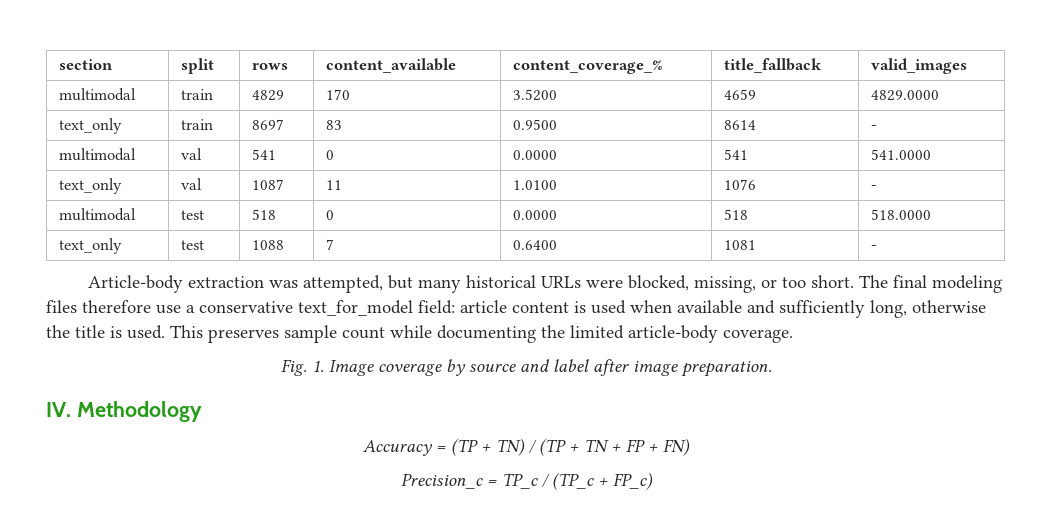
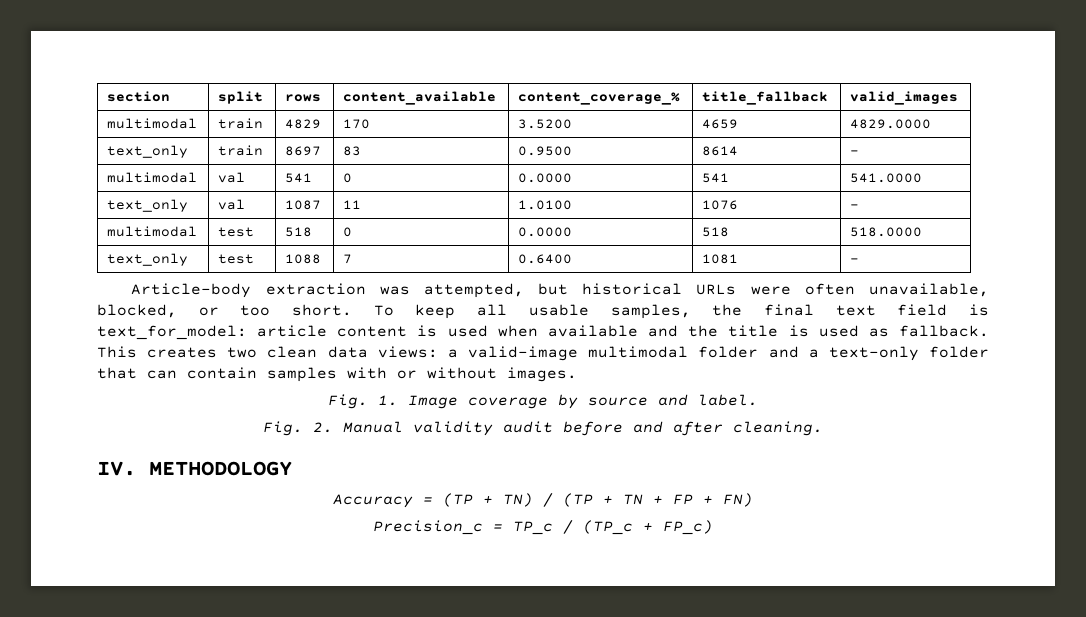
[417,279,461,293] many -> (569, 289) none
[627,275,1002,293] [46,300,455,316] blocked, missing, or too short. The final modeling files therefore use a conservative text_for_model field: -> [804,283,989,297] [97,304,990,319] [97,325,247,340] often unavailable, blocked, or too short. To keep all usable samples, the final text field is text_for_model:
[779,300,986,318] [46,325,793,343] sufficiently long, otherwise the title is used. This preserves sample count while documenting the limited article-body coverage. -> [688,325,990,337] [97,346,990,361] [97,367,577,382] the title is used as fallback. This creates two clean data views: a valid-image multimodal folder and a text-only folder that can contain samples with or without images.
[552,359,772,377] label after image preparation. -> [698,394,758,406] [263,421,823,436] label. // Fig. 2. Manual validity audit before and after cleaning.
[76,401,202,422] Methodology -> [149,461,292,476] METHODOLOGY

